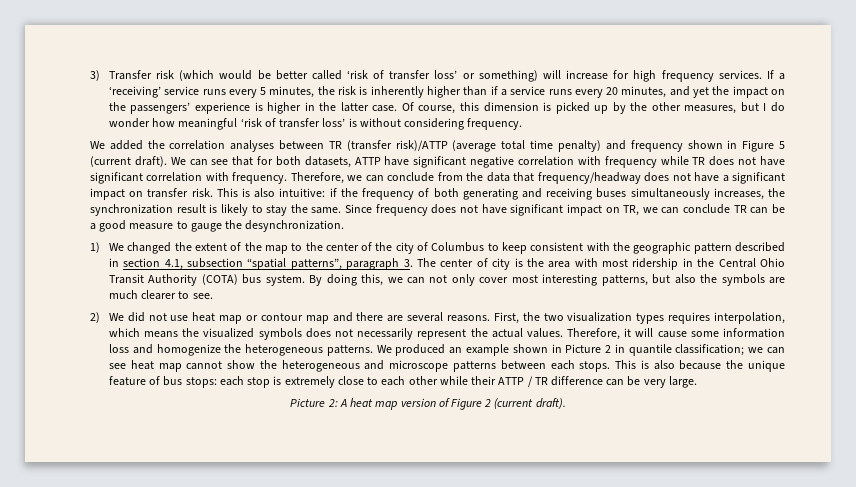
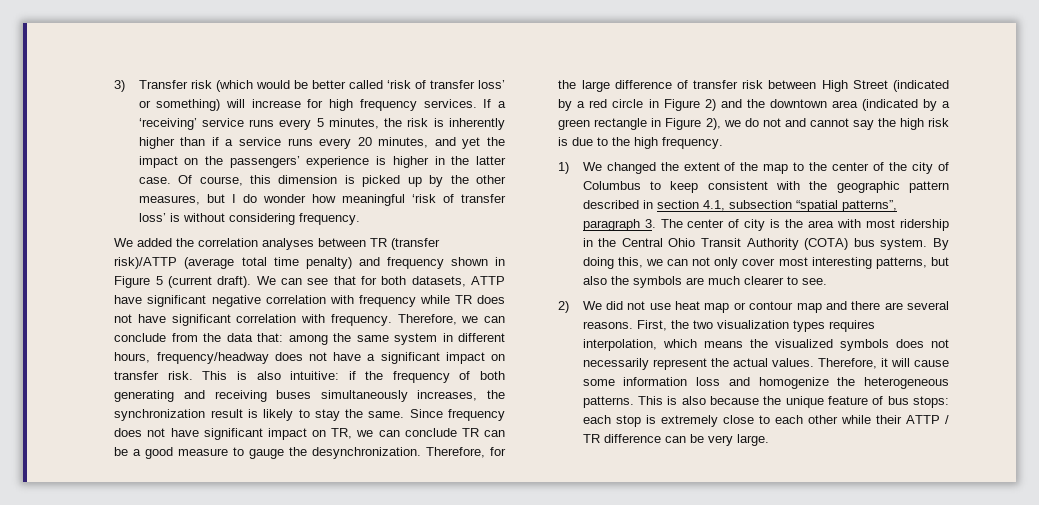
[513,172,535,182] that -> [257,333,506,345] [114,352,151,363] that: among the same system in different hours,
(345, 226) none -> [426,447,507,458] [558,80,949,92] [558,99,950,111] [558,118,949,130] [558,137,724,149] Therefore, for the large difference of transfer risk between High Street (indicated by a red circle in Figure 2) and the downtown area (indicated by a green rectangle in Figure 2), we do not and cannot say the high risk is due to the high frequency.
[376,344,786,356] [108,360,611,372] We produced an example shown in Picture 2 in quantile classification; we can see heat map cannot show the heterogeneous and microscope patterns between each stops. -> (634, 402) none
[290,398,566,410] // Picture 2: A heat map version of Figure 2 (current draft). -> (769, 440) none

